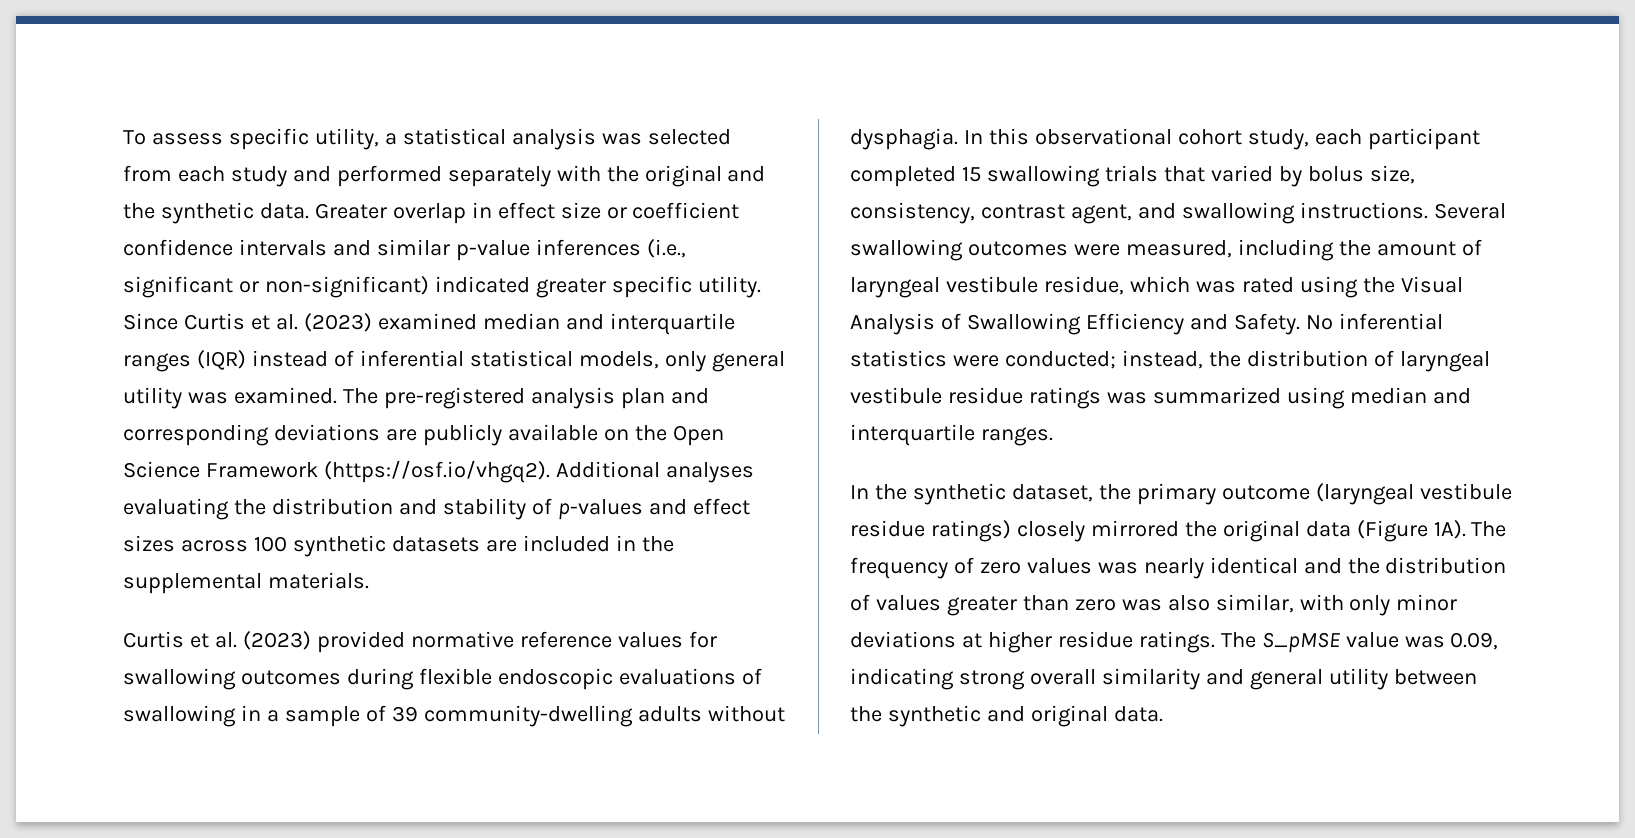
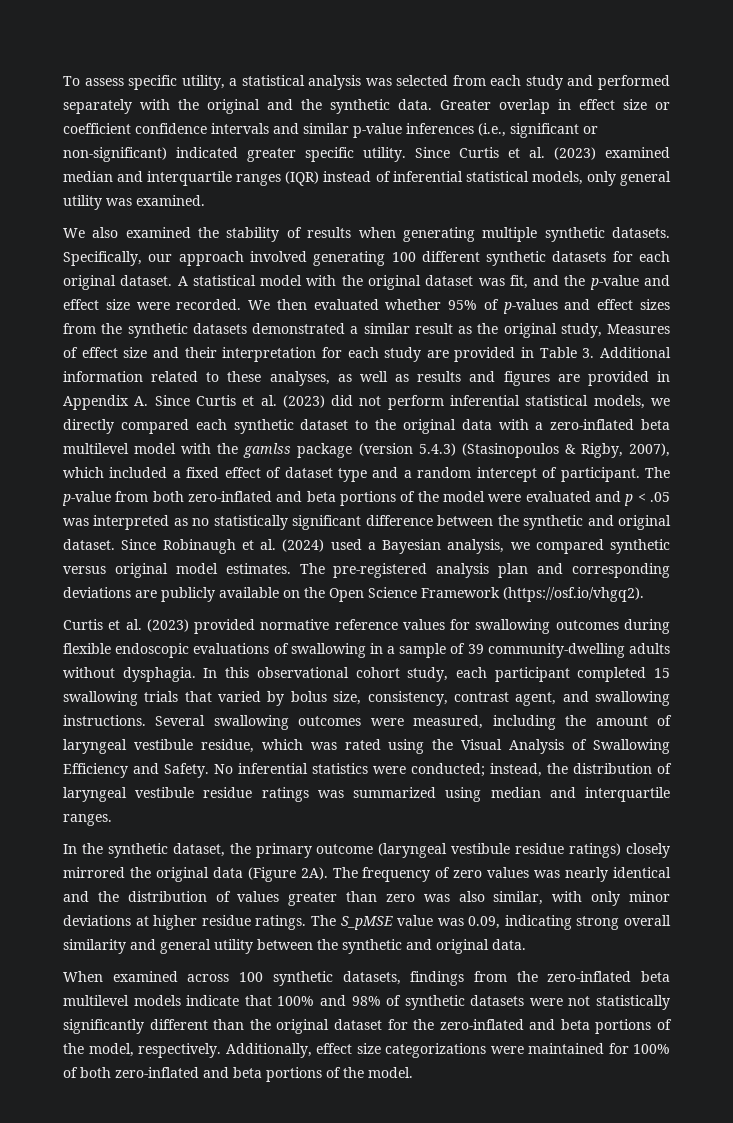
(337, 395) none -> [63,227,671,242] [63,251,670,266] [63,275,670,290] [63,299,670,314] [63,323,670,338] [63,347,671,362] [63,371,670,386] [63,395,670,410] [63,419,670,434] [63,443,670,458] [63,467,671,482] [62,491,670,506] [63,515,671,530] [63,539,670,554] [63,563,291,578] // We also examined the stability of results when generating multiple synthetic datasets. Specifically, our approach involved generating 100 different synthetic datasets for each original dataset. A statistical model with the original dataset was fit, and the p-value and effect size were recorded. We then evaluated whether 95% of p-values and effect sizes from the synthetic datasets demonstrated a similar result as the original study, Measures of effect size and their interpretation for each study are provided in Table 3. Additional information related to these analyses, as well as results and figures are provided in Appendix A. Since Curtis et al. (2023) did not perform inferential statistical models, we directly compared each synthetic dataset to the original data with a zero-inflated beta multilevel model with the gamlss package (version 5.4.3) (Stasinopoulos & Rigby, 2007), which included a fixed effect of dataset type and a random intercept of participant. The p-value from both zero-inflated and beta portions of the model were evaluated and p < .05 was interpreted as no statistically significant difference between the synthetic and original dataset. Since Robinaugh et al. (2024) used a Bayesian analysis, we compared synthetic versus original model estimates.
[555,461,754,483] [123,498,750,520] [123,535,674,557] [123,572,369,594] Additional analyses evaluating the distribution and stability of p-values and effect sizes across 100 synthetic datasets are included in the supplemental materials. -> (644, 594) none
[1433,520,1466,539] 1A). -> [300,867,328,880] 2A).
(1163, 714) none -> [63,971,670,986] [63,995,670,1010] [63,1019,672,1034] [63,1043,670,1058] [63,1067,413,1082] // When examined across 100 synthetic datasets, findings from the zero-inflated beta multilevel models indicate that 100% and 98% of synthetic datasets were not statistically significantly different than the original dataset for the zero-inflated and beta portions of the model, respectively. Additionally, effect size categorizations were maintained for 100% of both zero-inflated and beta portions of the model.

